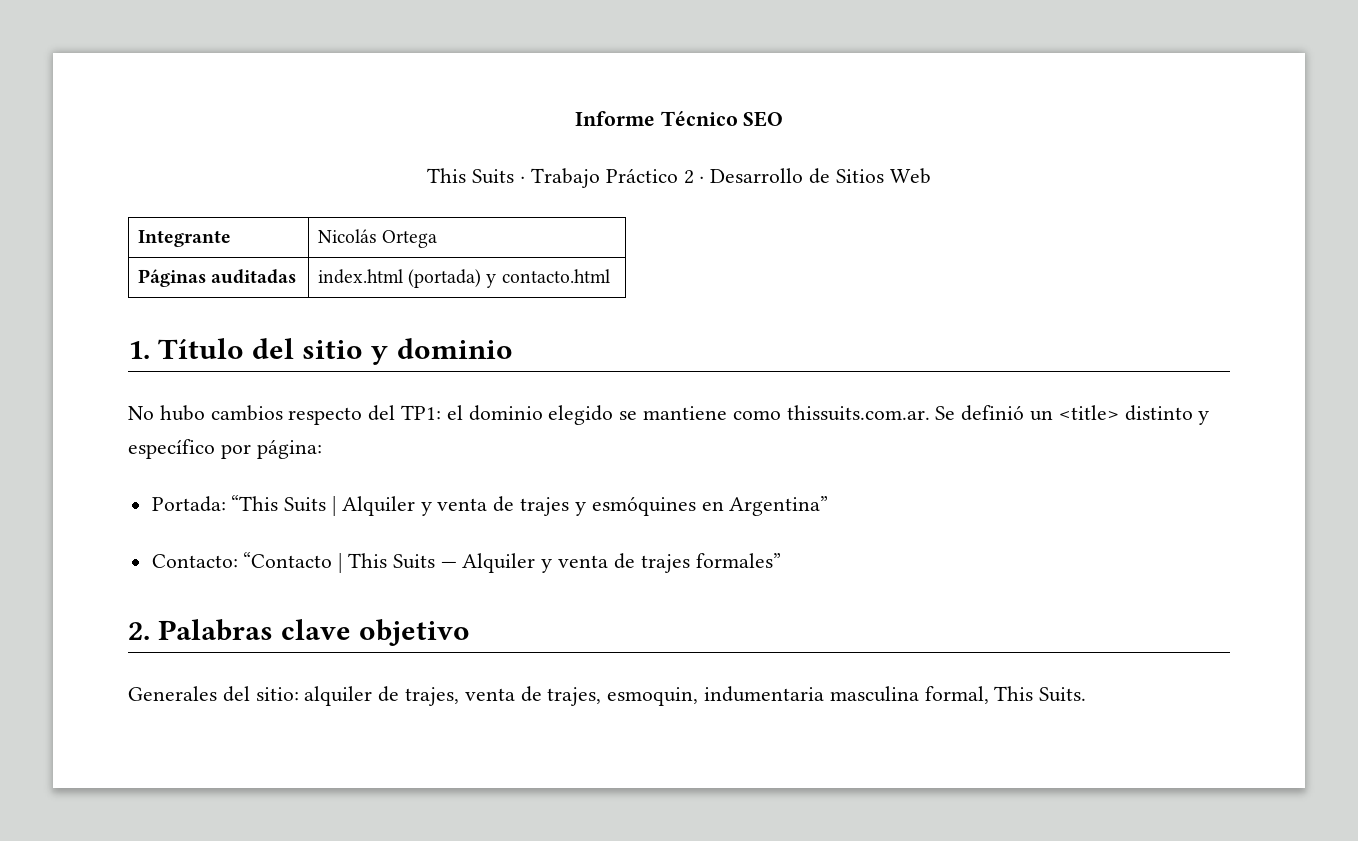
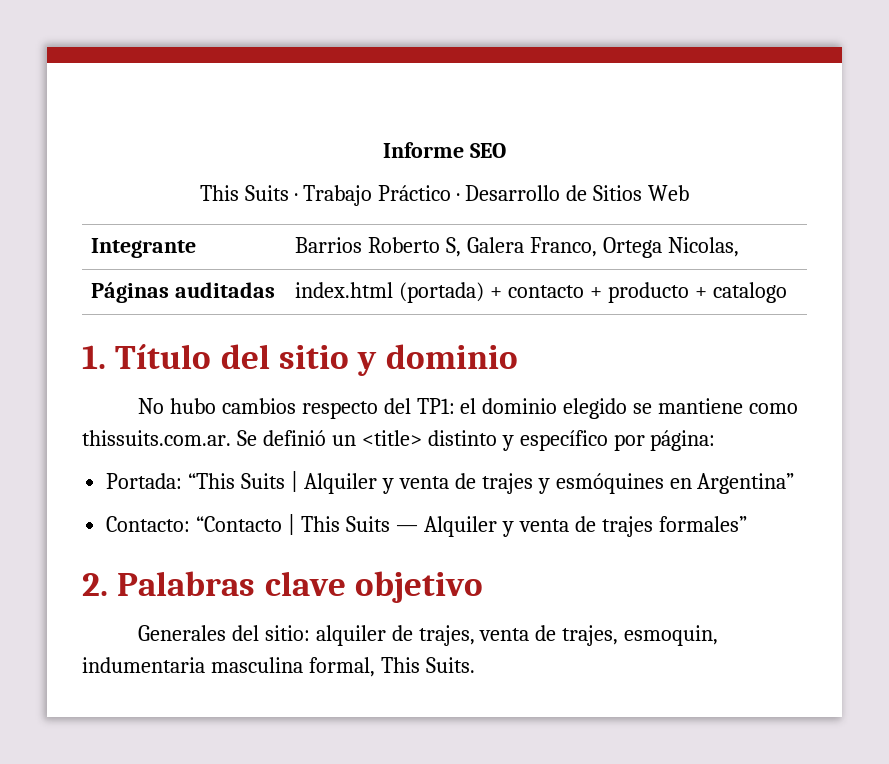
[660,111,738,126] Técnico -> (465, 150) none
[683,170,694,184] 2 -> (452, 193) none
[317,229,377,243] Nicolás -> [295,237,598,257] Barrios Roberto S, Galera Franco,
(438, 239) none -> [667,237,739,257] Nicolas,
[486,269,610,288] y contacto.html -> [490,282,787,303] + contacto + producto + catalogo

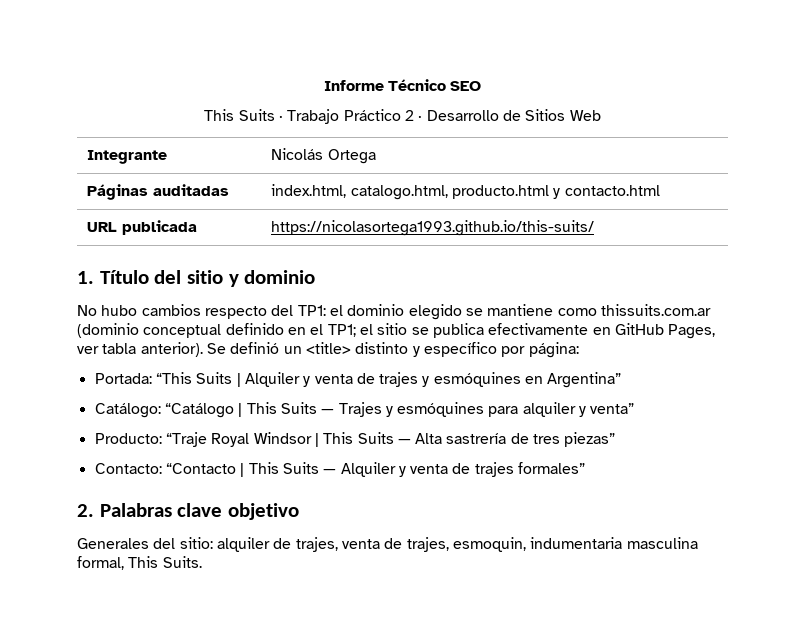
(465, 150) none -> [388,79,446,91] Técnico
(452, 193) none -> [405,110,414,121] 2
[295,237,598,257] Barrios Roberto S, Galera Franco, -> [271,148,324,160] Nicolás
[667,237,739,257] Nicolas, -> (376, 156) none
[295,282,787,303] index.html (portada) + contacto + producto + catalogo -> [271,184,660,200] [87,220,197,235] [271,220,595,236] index.html, catalogo.html, producto.html y contacto.html // URL publicada | https://nicolasortega1993.github.io/this-suits/
[82,430,231,446] thissuits.com.ar. -> [600,304,711,316] [77,323,716,339] [77,342,203,357] thissuits.com.ar (dominio conceptual definido en el TP1; el sitio se publica efectivamente en GitHub Pages, ver tabla anterior).
(795, 483) none -> [94,402,635,418] [94,432,616,447] // Catálogo: “Catálogo | This Suits — Trajes y esmóquines para alquiler y venta” // Producto: “Traje Royal Windsor | This Suits — Alta sastrería de tres piezas”

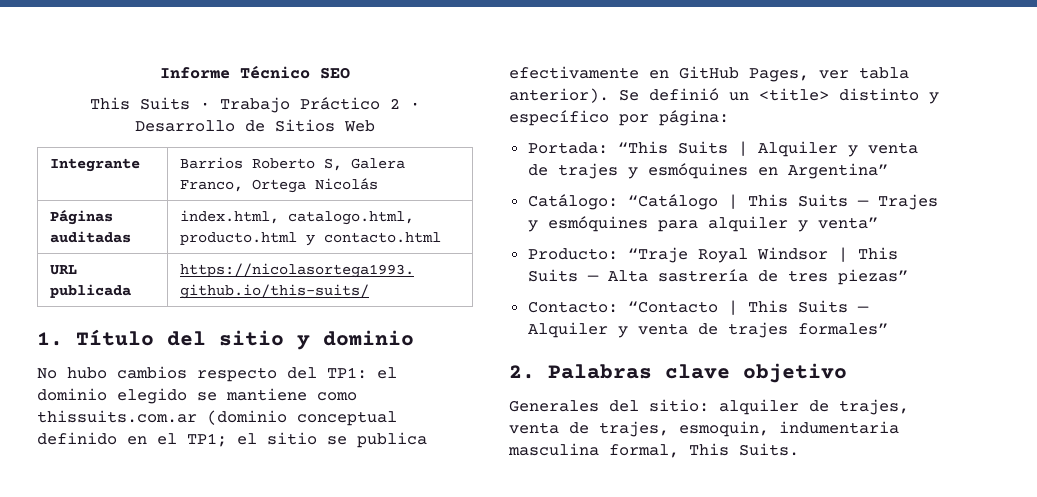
(168, 157) none -> [180,157,406,171] [180,179,307,193] Barrios Roberto S, Galera Franco, Ortega
[327,149,376,164] Ortega -> (379, 184) none

